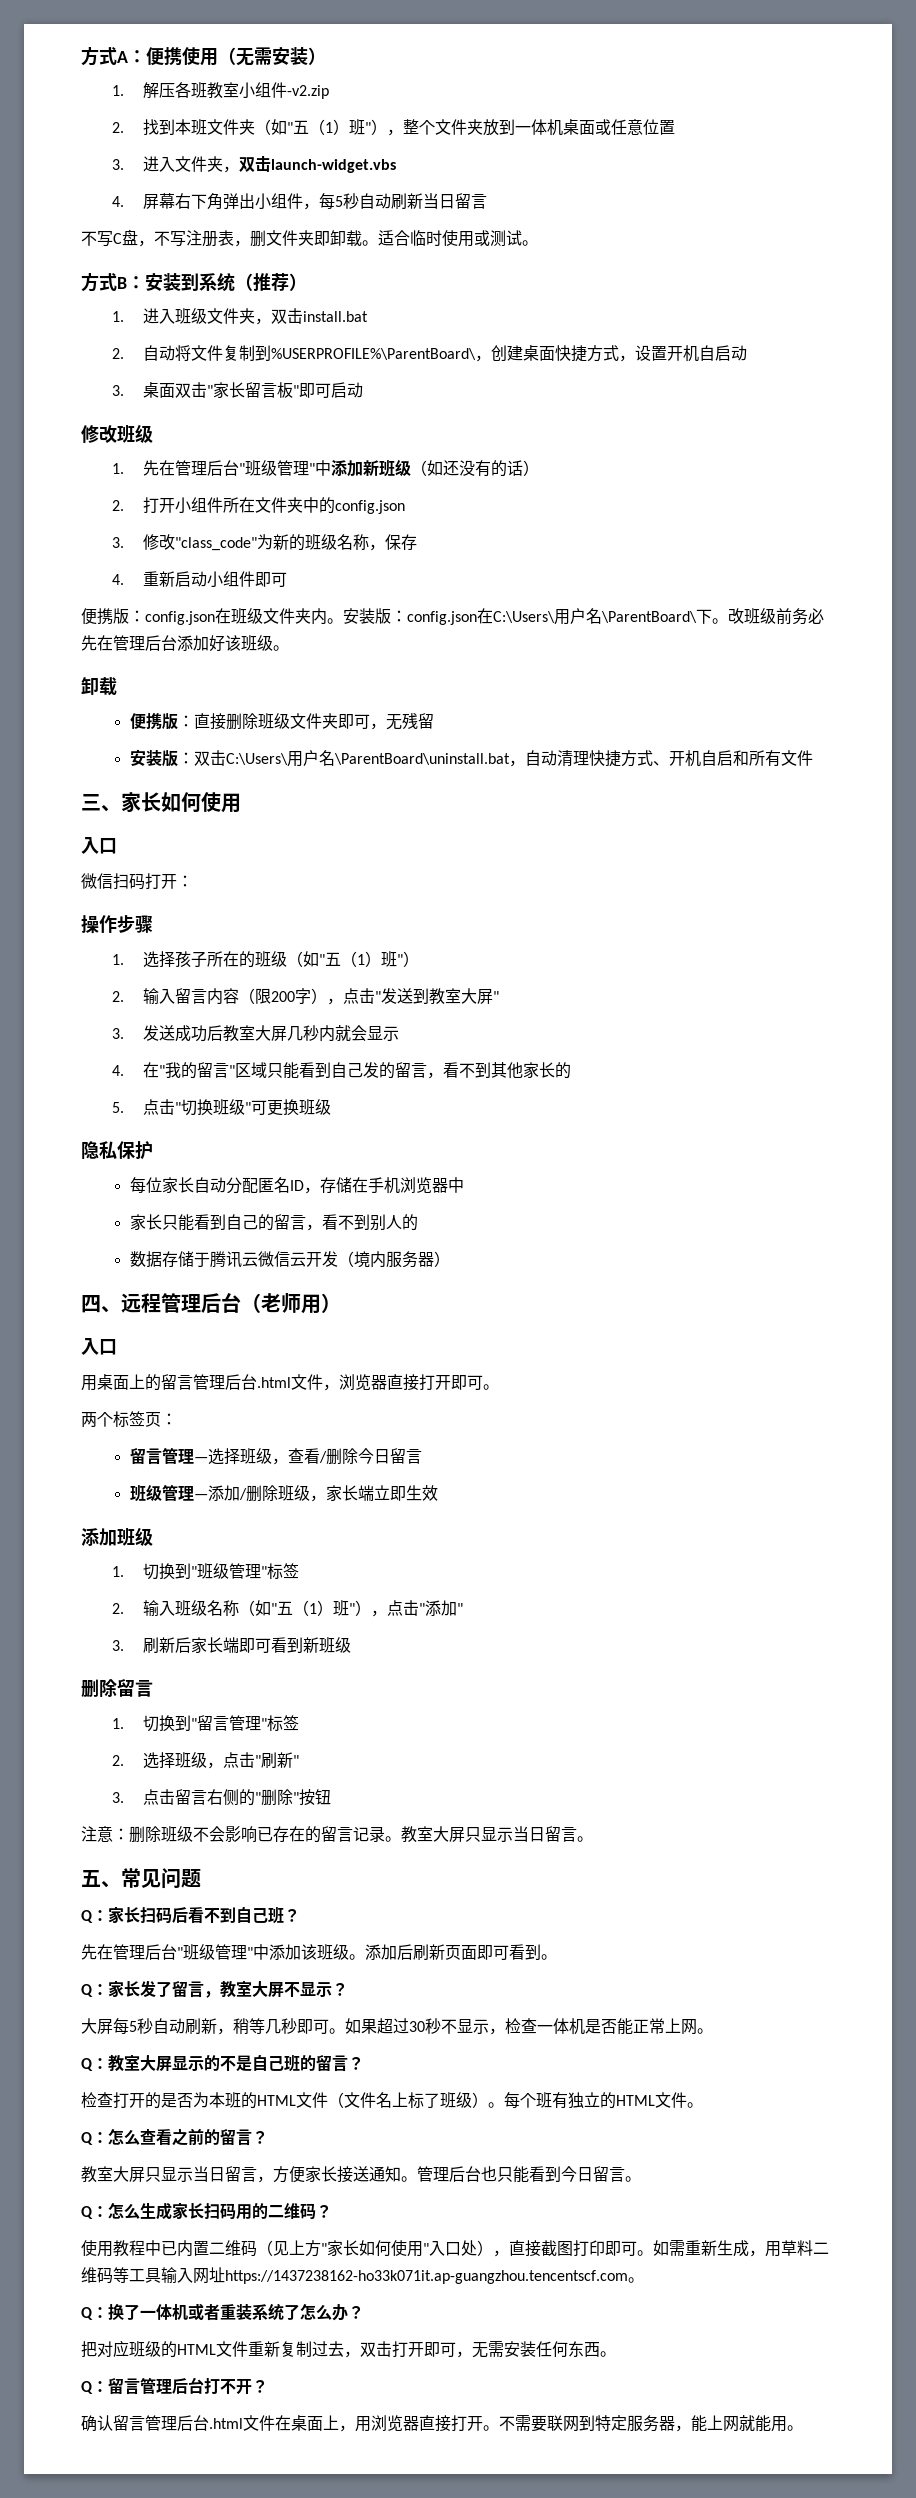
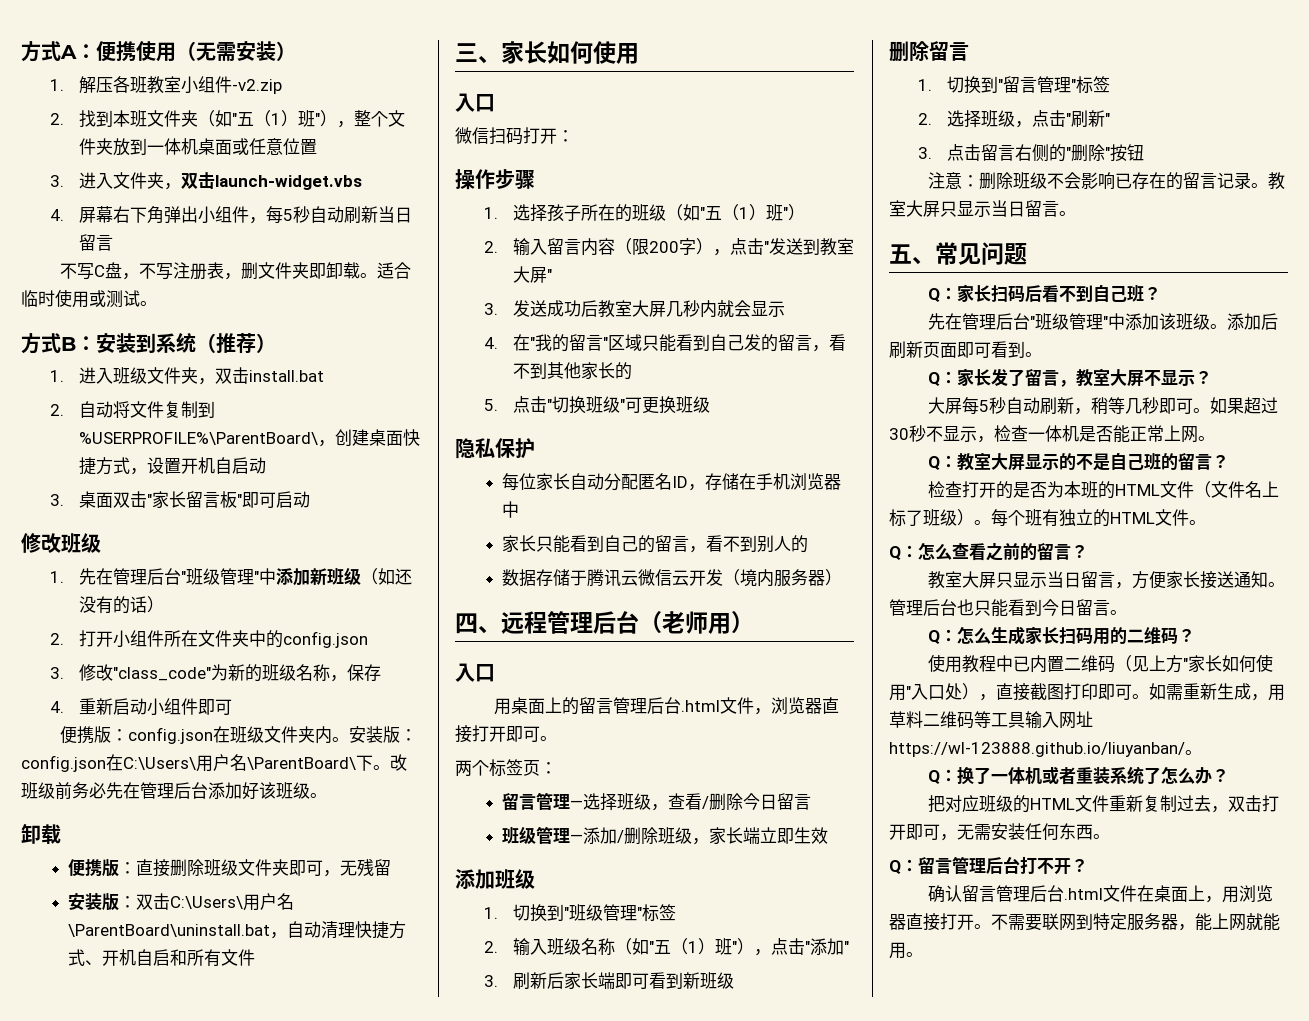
[225,2270,628,2284] https://1437238162-ho33k071it.ap-guangzhou.tencentscf.com -> [889,742,1185,757] https://wl-123888.github.io/liuyanban/

